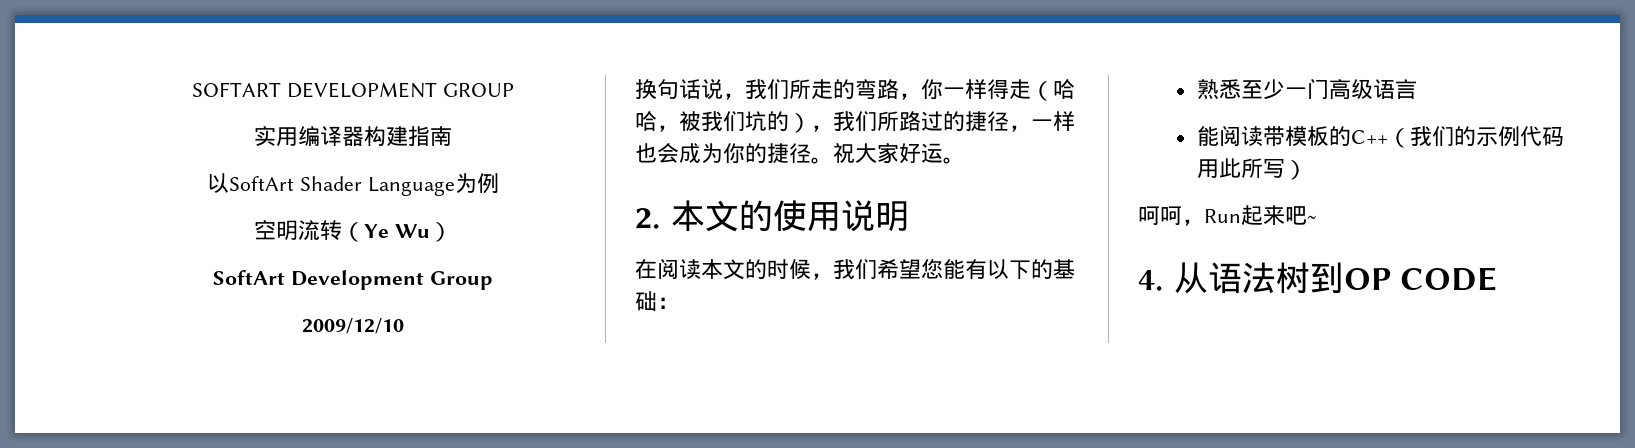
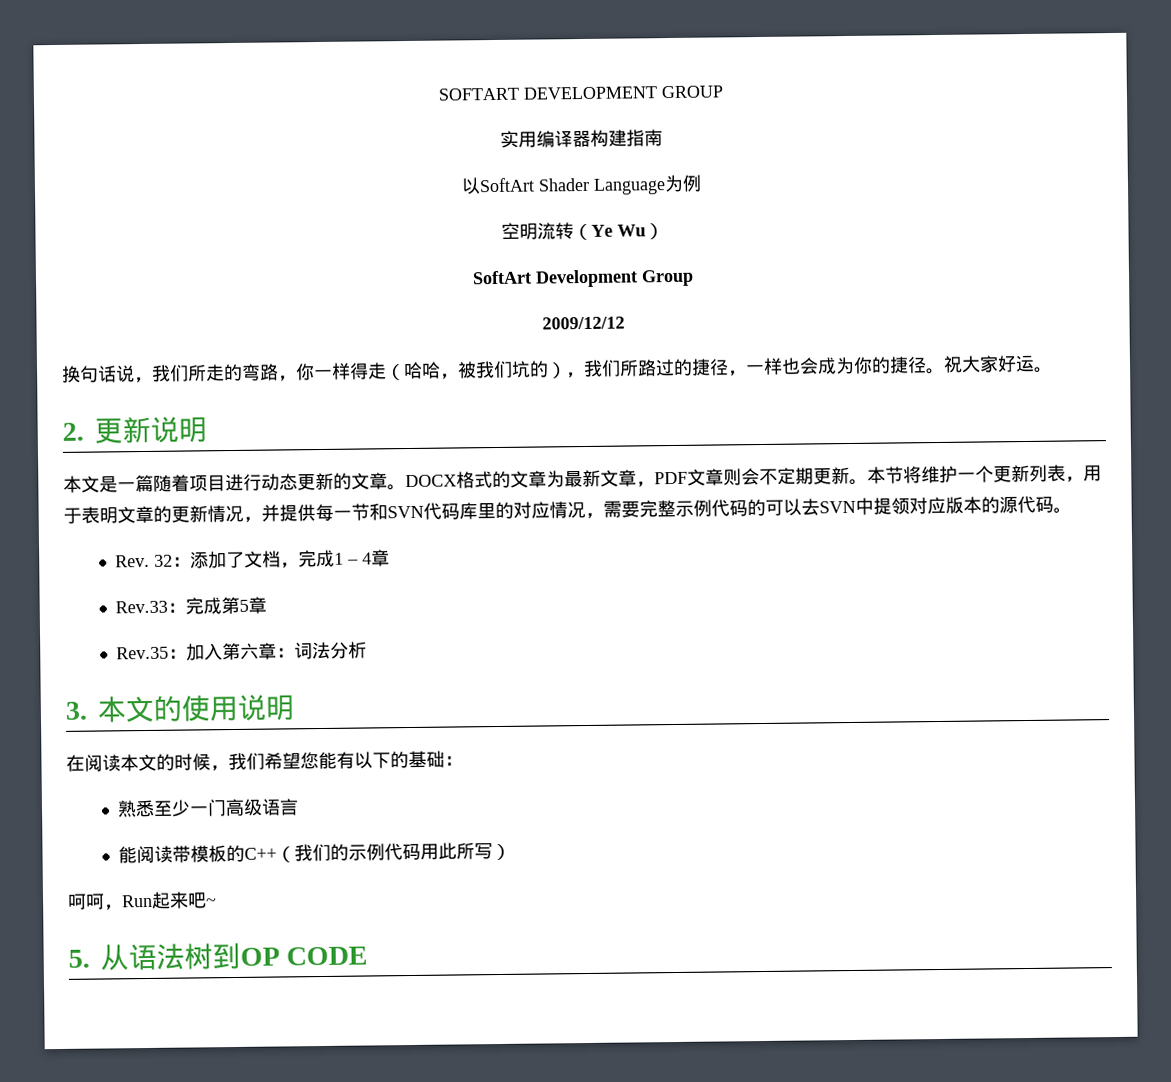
[302,318,404,334] 2009/12/10 -> [541,316,625,330] 2009/12/12
(660, 218) none -> [93,416,207,444] [63,464,1102,493] [63,495,1072,524] [115,549,391,569] [115,596,268,615] [116,641,368,661] [65,701,87,720] 更新说明 // 本文是一篇随着项目进行动态更新的文章。DOCX格式的文章为最新文章，PDF文章则会不定期更新。本节将维护一个更新列表，用于表明文章的更新情况，并提供每一节和SVN代码库里的对应情况，需要完整示例代码的可以去SVN中提领对应版本的源代码。 // Rev. 32：添加了文档，完成1 – 4章 // Rev.33：完成第5章 // Rev.35：加入第六章：词法分析 // 3.
[1138,270,1163,291] 4. -> [68,949,90,968] 5.

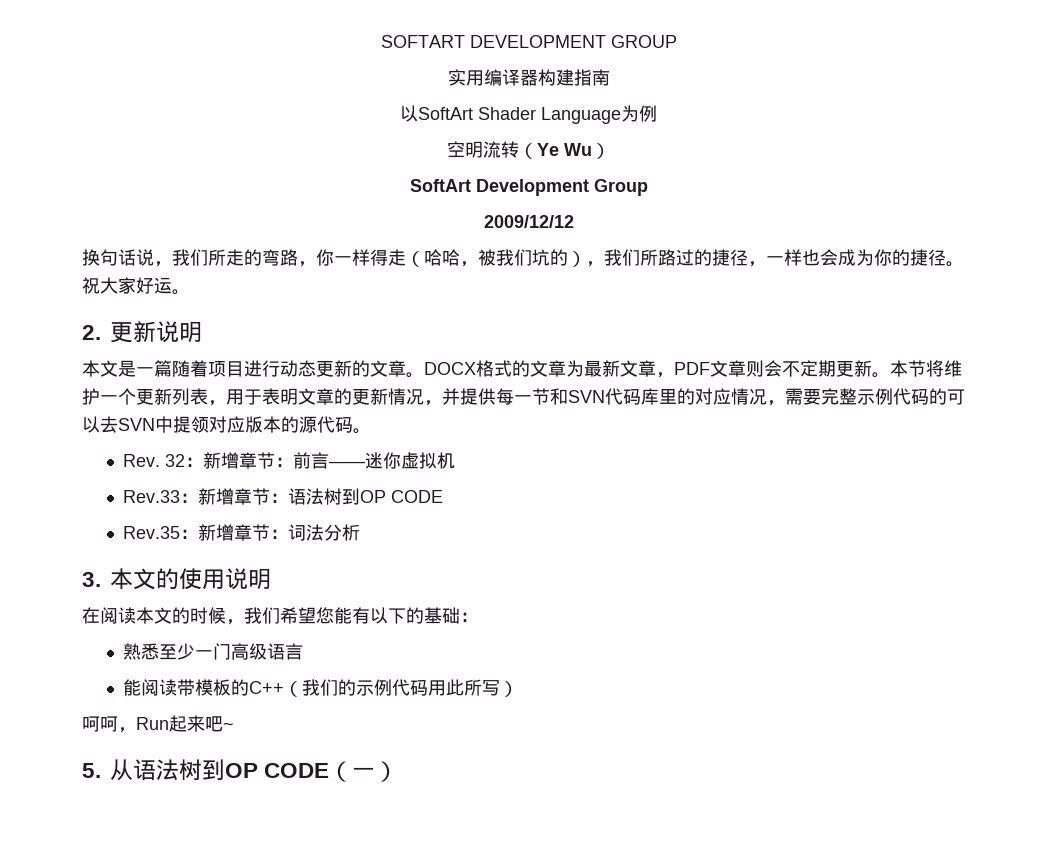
[190,549,391,569] [115,596,268,615] 添加了文档，完成1 – 4章 // Rev.33：完成第5章 -> [203,452,456,469] [123,488,444,505] 新增章节：前言——迷你虚拟机 // Rev.33：新增章节：语法树到OP CODE
[186,642,278,661] 加入第六章 -> [198,524,271,541] 新增章节
(369, 956) none -> [329,761,399,782] （一）

